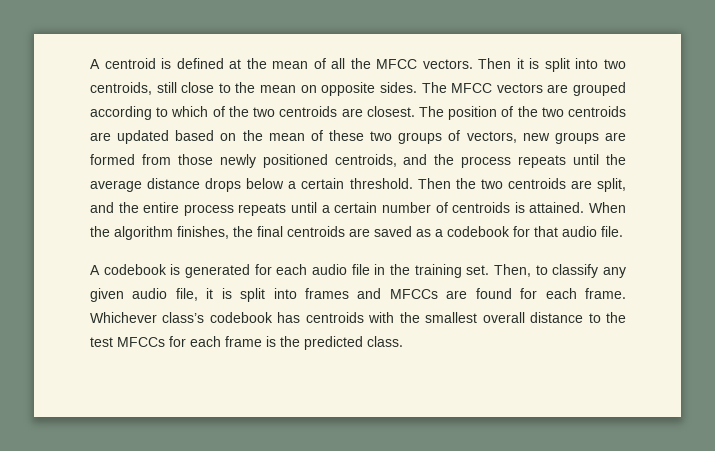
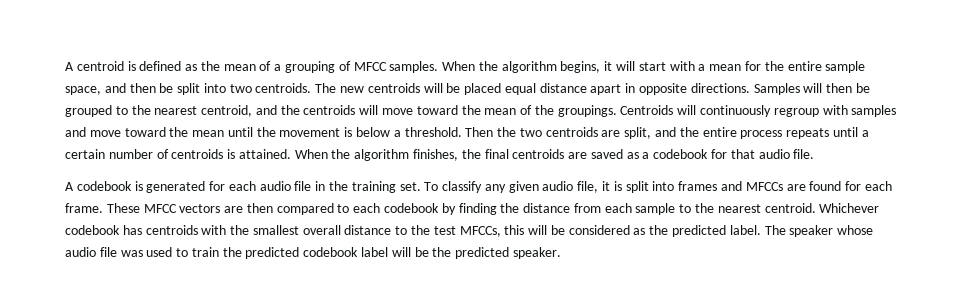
[229,58,626,72] [90,82,627,96] [90,106,626,120] [90,130,627,144] [90,154,627,168] [90,178,242,192] at the mean of all the MFCC vectors. Then it is split into two centroids, still close to the mean on opposite sides. The MFCC vectors are grouped according to which of the two centroids are closest. The position of the two centroids are updated based on the mean of these two groups of vectors, new groups are formed from those newly positioned centroids, and the process repeats until the average distance drops -> [185,61,866,73] [65,83,870,95] [65,105,897,117] [65,127,353,137] as the mean of a grouping of MFCC samples. When the algorithm begins, it will start with a mean for the entire sample space, and then be split into two centroids. The new centroids will be placed equal distance apart in opposite directions. Samples will then be grouped to the nearest centroid, and the centroids will move toward the mean of the groupings. Centroids will continuously regroup with samples and move toward the mean until the movement is
[301,178,345,189] certain -> (401, 133) none
[494,264,548,277] Then, to -> [424,182,439,191] To
[90,312,205,323] Whichever class’s -> [106,203,880,215] These MFCC vectors are then compared to each codebook by finding the distance from each sample to the nearest centroid. Whichever
[117,336,403,350] MFCCs for each frame is the predicted class. -> [459,225,874,237] [65,247,561,259] MFCCs, this will be considered as the predicted label. The speaker whose audio file was used to train the predicted codebook label will be the predicted speaker.

